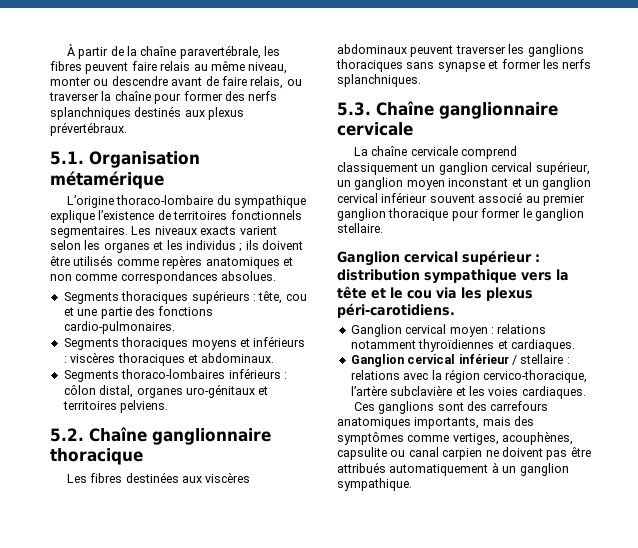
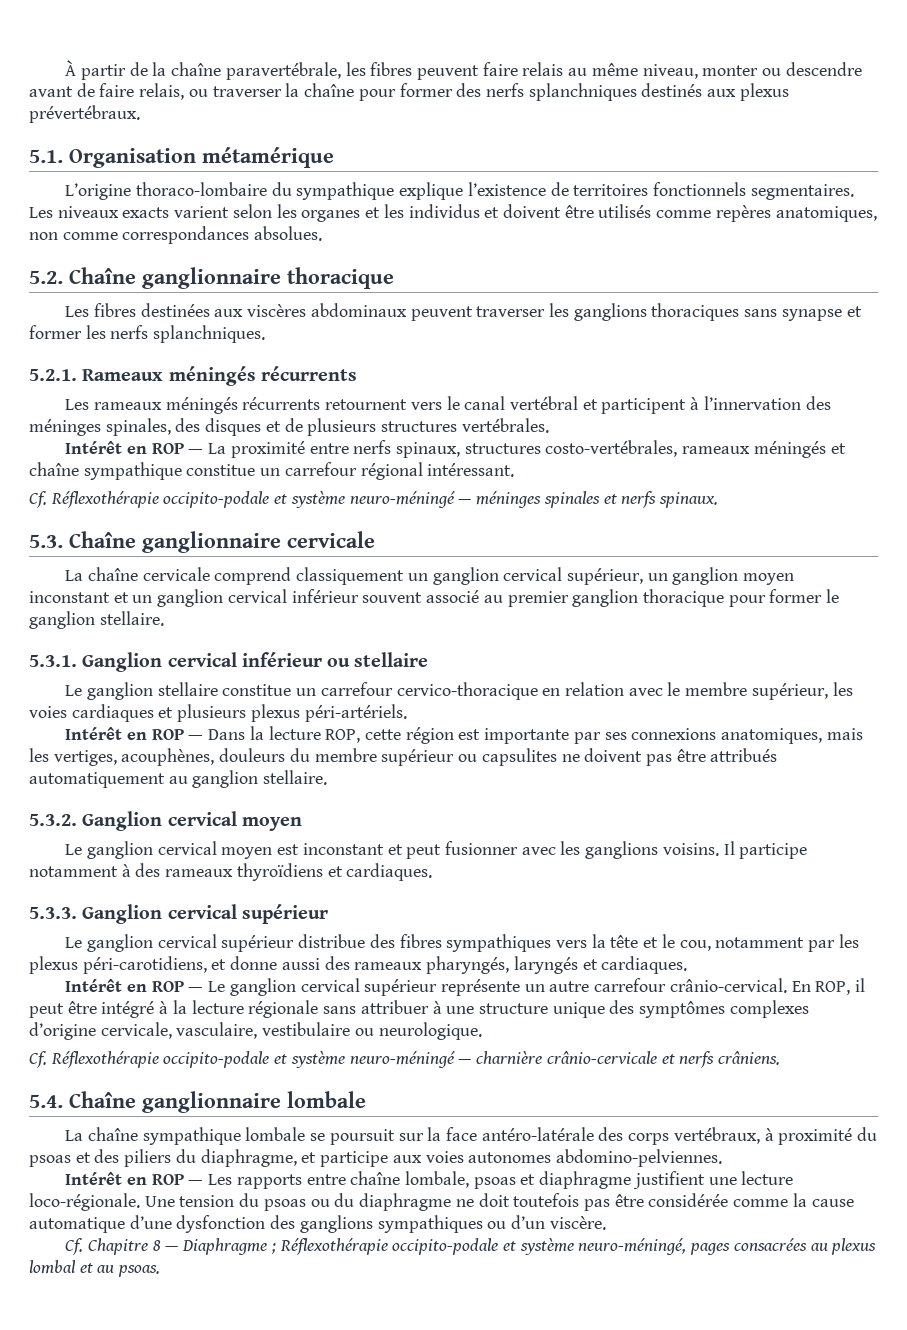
[239,240,259,252] ; ils -> [484,207,500,218] et
[205,257,293,269] anatomiques et -> [775,206,877,222] anatomiques,
[63,290,307,304] [63,306,214,319] [63,321,175,334] [63,336,306,350] [63,352,275,366] [63,368,287,382] [63,384,269,398] [62,400,169,413] // Segments thoraciques supérieurs : tête, cou et une partie des fonctions cardio-pulmonaires. // Segments thoraciques moyens et inférieurs : viscères thoraciques et abdominaux. // Segments thoraco-lombaires inférieurs : côlon distal, organes uro-génitaux et territoires pelviens. -> (323, 233) none
(421, 80) none -> [29,366,357,386] [65,396,831,414] [29,418,549,436] [65,440,846,458] [29,462,515,480] [29,491,718,508] // 5.2.1. Rameaux méningés récurrents // Les rameaux méningés récurrents retournent vers le canal vertébral et participent à l’innervation des méninges spinales, des disques et de plusieurs structures vertébrales. // Intérêt en ROP — La proximité entre nerfs spinaux, structures costo-vertébrales, rameaux méningés et chaîne sympathique constitue un carrefour régional intéressant. // Cf. Réflexothérapie occipito-podale et système neuro-méningé — méninges spinales et nerfs spinaux.
[337,250,540,266] [337,269,569,284] [337,286,533,301] [337,303,455,318] [350,324,547,337] [350,339,575,352] Ganglion cervical supérieur : distribution sympathique vers la tête et le cou via les plexus péri-carotidiens. // Ganglion cervical moyen : relations notamment thyroïdiennes et cardiaques. // -> [29,655,77,667] 5.3.1.
[511,354,570,365] [350,369,588,383] [350,385,586,399] [353,401,549,414] [337,416,535,429] [337,431,574,445] [337,447,483,460] / stellaire : relations avec la région cervico-thoracique, l’artère subclavière et les voies cardiaques. // Ces ganglions sont des carrefours anatomiques importants, mais des symptômes comme vertiges, acouphènes, capsulite ou canal carpien -> [327,652,429,667] [65,682,853,700] [29,704,407,722] [65,726,863,744] [29,748,557,766] ou stellaire // Le ganglion stellaire constitue un carrefour cervico-thoracique en relation avec le membre supérieur, les voies cardiaques et plusieurs plexus péri-artériels. // Intérêt en ROP — Dans la lecture ROP, cette région est importante par ses connexions anatomiques, mais les vertiges, acouphènes, douleurs du membre supérieur ou capsulites
[491,462,569,476] [337,478,412,491] à un ganglion sympathique. -> [168,770,328,788] [29,811,302,831] [65,841,808,859] [29,863,433,881] [29,904,328,924] [65,934,859,952] [29,956,688,974] [65,978,866,996] [29,1000,809,1018] [29,1022,482,1040] [29,1051,780,1068] [29,1091,366,1113] [65,1127,878,1145] [29,1149,722,1167] [65,1171,794,1189] [29,1193,854,1211] [29,1215,606,1233] [65,1238,877,1255] [29,1260,161,1277] au ganglion stellaire. // 5.3.2. Ganglion cervical moyen // Le ganglion cervical moyen est inconstant et peut fusionner avec les ganglions voisins. Il participe notamment à des rameaux thyroïdiens et cardiaques. // 5.3.3. Ganglion cervical supérieur // Le ganglion cervical supérieur distribue des fibres sympathiques vers la tête et le cou, notamment par les plexus péri-carotidiens, et donne aussi des rameaux pharyngés, laryngés et cardiaques. // Intérêt en ROP — Le ganglion cervical supérieur représente un autre carrefour crânio-cervical. En ROP, il peut être intégré à la lecture régionale sans attribuer à une structure unique des symptômes complexes d’origine cervicale, vasculaire, vestibulaire ou neurologique. // Cf. Réflexothérapie occipito-podale et système neuro-méningé — charnière crânio-cervicale et nerfs crâniens. // 5.4. Chaîne ganglionnaire lombale // La chaîne sympathique lombale se poursuit sur la face antéro-latérale des corps vertébraux, à proximité du psoas et des piliers du diaphragme, et participe aux voies autonomes abdomino-pelviennes. // Intérêt en ROP — Les rapports entre chaîne lombale, psoas et diaphragme justifient une lecture loco-régionale. Une tension du psoas ou du diaphragme ne doit toutefois pas être considérée comme la cause automatique d’une dysfonction des ganglions sympathiques ou d’un viscère. // Cf. Chapitre 8 — Diaphragme ; Réflexothérapie occipito-podale et système neuro-méningé, pages consacrées au plexus lombal et au psoas.

